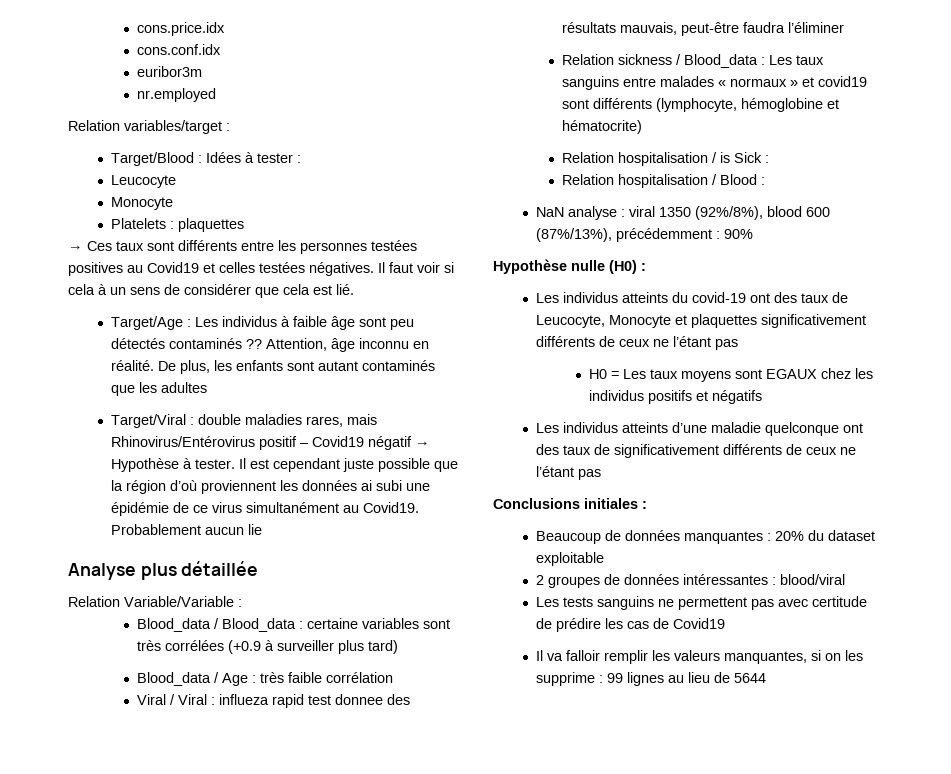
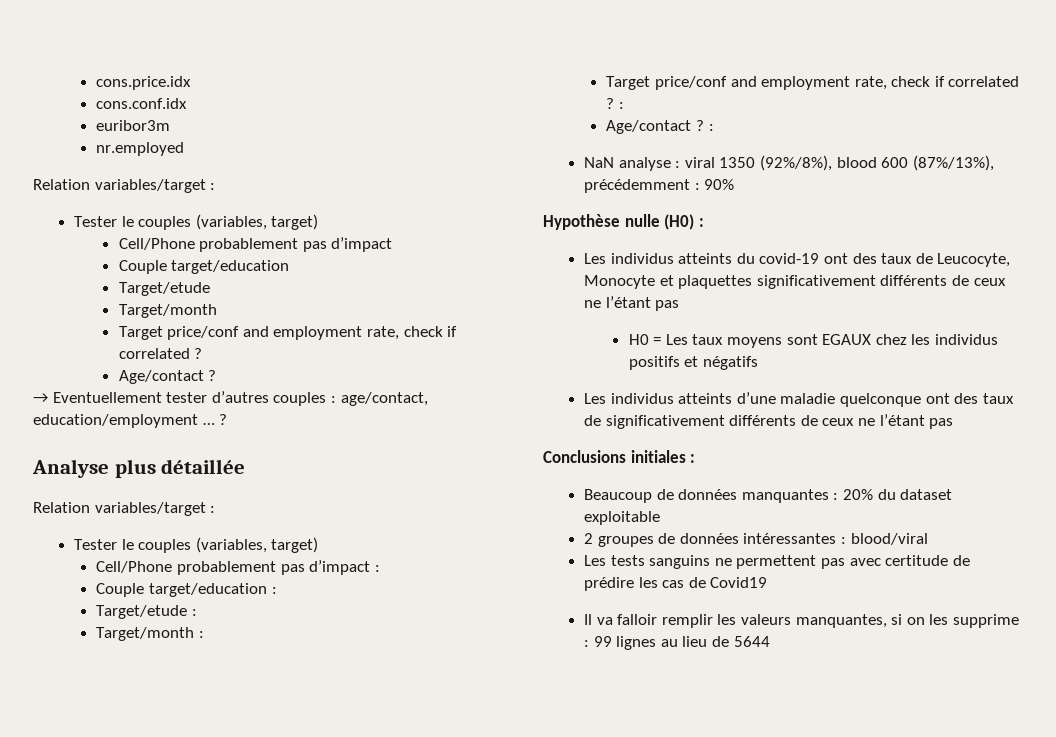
[110,152,301,166] [110,175,176,188] [110,197,173,210] [110,218,244,232] [68,240,417,254] [68,262,454,276] [68,284,354,298] [110,316,414,330] [110,338,429,352] [110,360,435,374] [110,382,207,396] [110,414,377,428] [110,436,430,450] [110,458,458,472] [110,480,430,494] [110,502,419,516] [110,524,262,535] Target/Blood : Idées à tester : // Leucocyte // Monocyte // Platelets : plaquettes // → Ces taux sont différents entre les personnes testées positives au Covid19 et celles testées négatives. Il faut voir si cela à un sens de considérer que cela est lié. // Target/Age : Les individus à faible âge sont peu détectés contaminés ?? Attention, âge inconnu en réalité. De plus, les enfants sont autant contaminés que les adultes // Target/Viral : double maladies rares, mais Rhinovirus/Entérovirus positif – Covid19 négatif → Hypothèse à tester. Il est cependant juste possible que la région d’où proviennent les données ai subi une épidémie de ce virus simultanément au Covid19. Probablement aucun lie -> [74,214,319,230] [118,237,393,252] [118,260,290,274] [118,282,210,296] [118,304,217,318] [118,326,458,340] [118,348,203,359] [118,370,217,384] [33,391,428,406] [33,414,228,428] Tester le couples (variables, target) // Cell/Phone probablement pas d’impact // Couple target/education // Target/etude // Target/month // Target price/conf and employment rate, check if correlated ? // Age/contact ? // → Eventuellement tester d’autres couples : age/contact, education/employment … ?
[124,596,242,607] [137,618,451,632] [137,640,399,654] [137,672,394,686] [137,694,411,708] [562,22,845,36] [562,54,825,68] [562,76,868,90] [562,98,840,112] [562,120,643,134] [562,152,770,166] [562,174,758,188] Variable/Variable : // Blood_data / Blood_data : certaine variables sont très corrélées (+0.9 à surveiller plus tard) // Blood_data / Age : très faible corrélation // Viral / Viral : influeza rapid test donnee des résultats mauvais, peut-être faudra l’éliminer // Relation sickness / Blood_data : Les taux sanguins entre malades « normaux » et covid19 sont différents (lymphocyte, hémoglobine et hématocrite) // Relation hospitalisation / is Sick : // Relation hospitalisation / Blood -> [94,502,216,516] [74,537,319,553] [96,560,380,575] [96,583,277,597] [96,605,197,619] [96,627,204,641] [606,76,1020,90] [606,98,624,109] [606,120,704,134] variables/target : // Tester le couples (variables, target) // Cell/Phone probablement pas d’impact : // Couple target/education : // Target/etude : // Target/month : // Target price/conf and employment rate, check if correlated ? : // Age/contact ?

